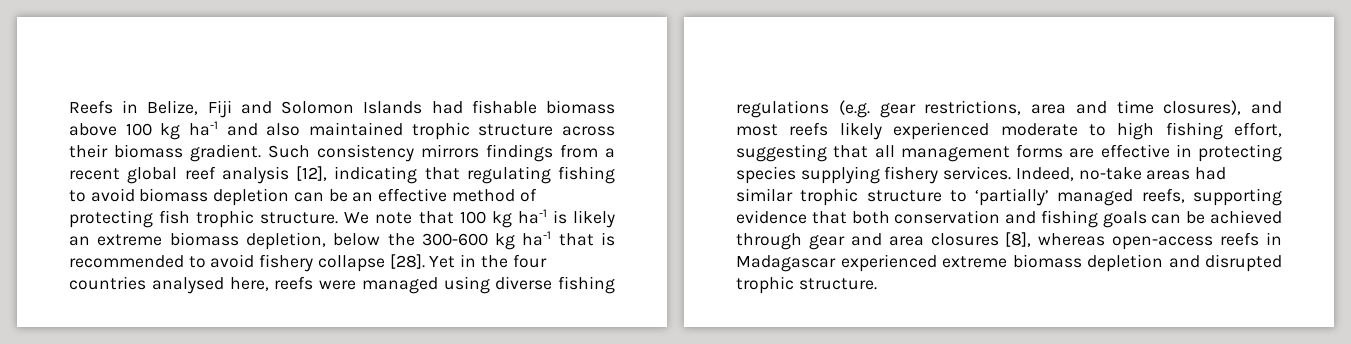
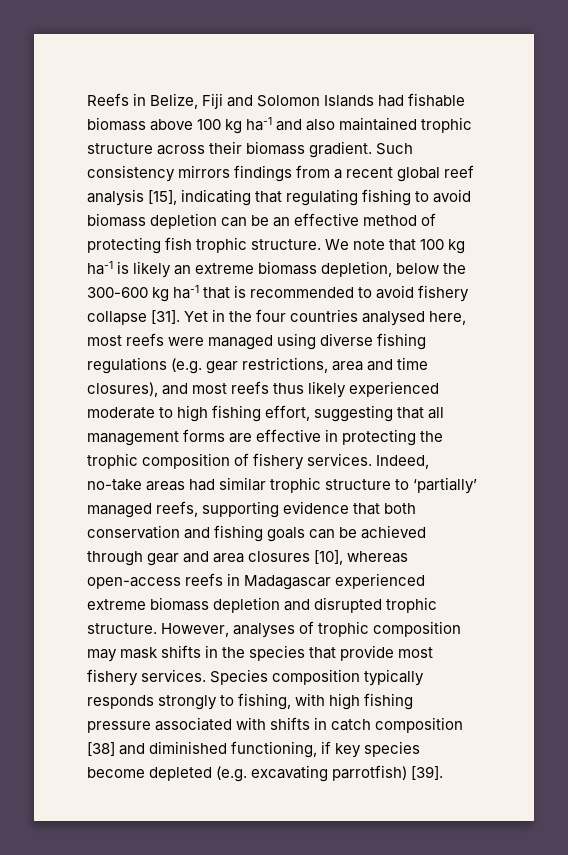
[296,166,327,181] [12], -> [148,190,178,205] [15],
[389,254,425,269] [28]. -> [151,310,181,324] [31].
(269, 284) none -> [87,335,122,346] most
(829, 129) none -> [273,383,305,394] thus
[736,166,880,184] species supplying -> [420,431,444,442] [87,453,250,469] the trophic composition of
[1005,232,1032,247] [8], -> [314,550,344,565] [10],
(877, 284) none -> [161,621,462,638] [87,645,434,662] [87,669,425,686] [87,693,414,710] [87,717,464,733] [87,741,421,758] [87,765,444,782] However, analyses of trophic composition may mask shifts in the species that provide most fishery services. Species composition typically responds strongly to fishing, with high fishing pressure associated with shifts in catch composition [38] and diminished functioning, if key species become depleted (e.g. excavating parrotfish) [39].

